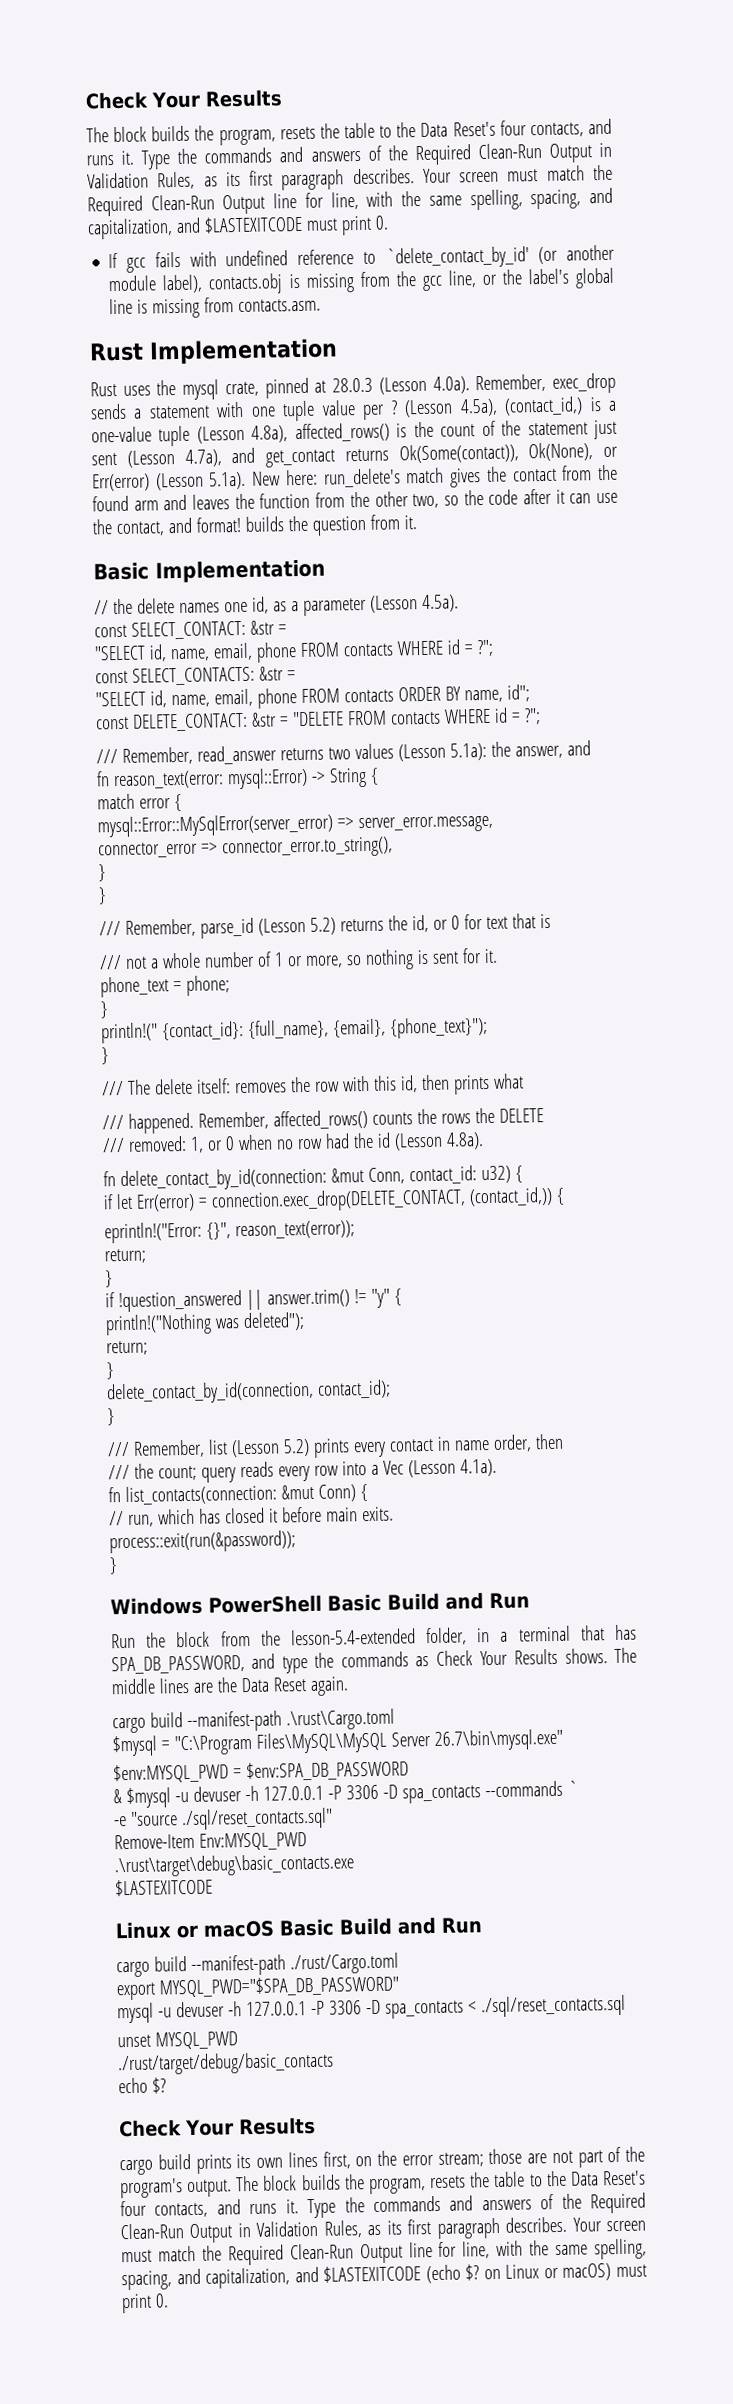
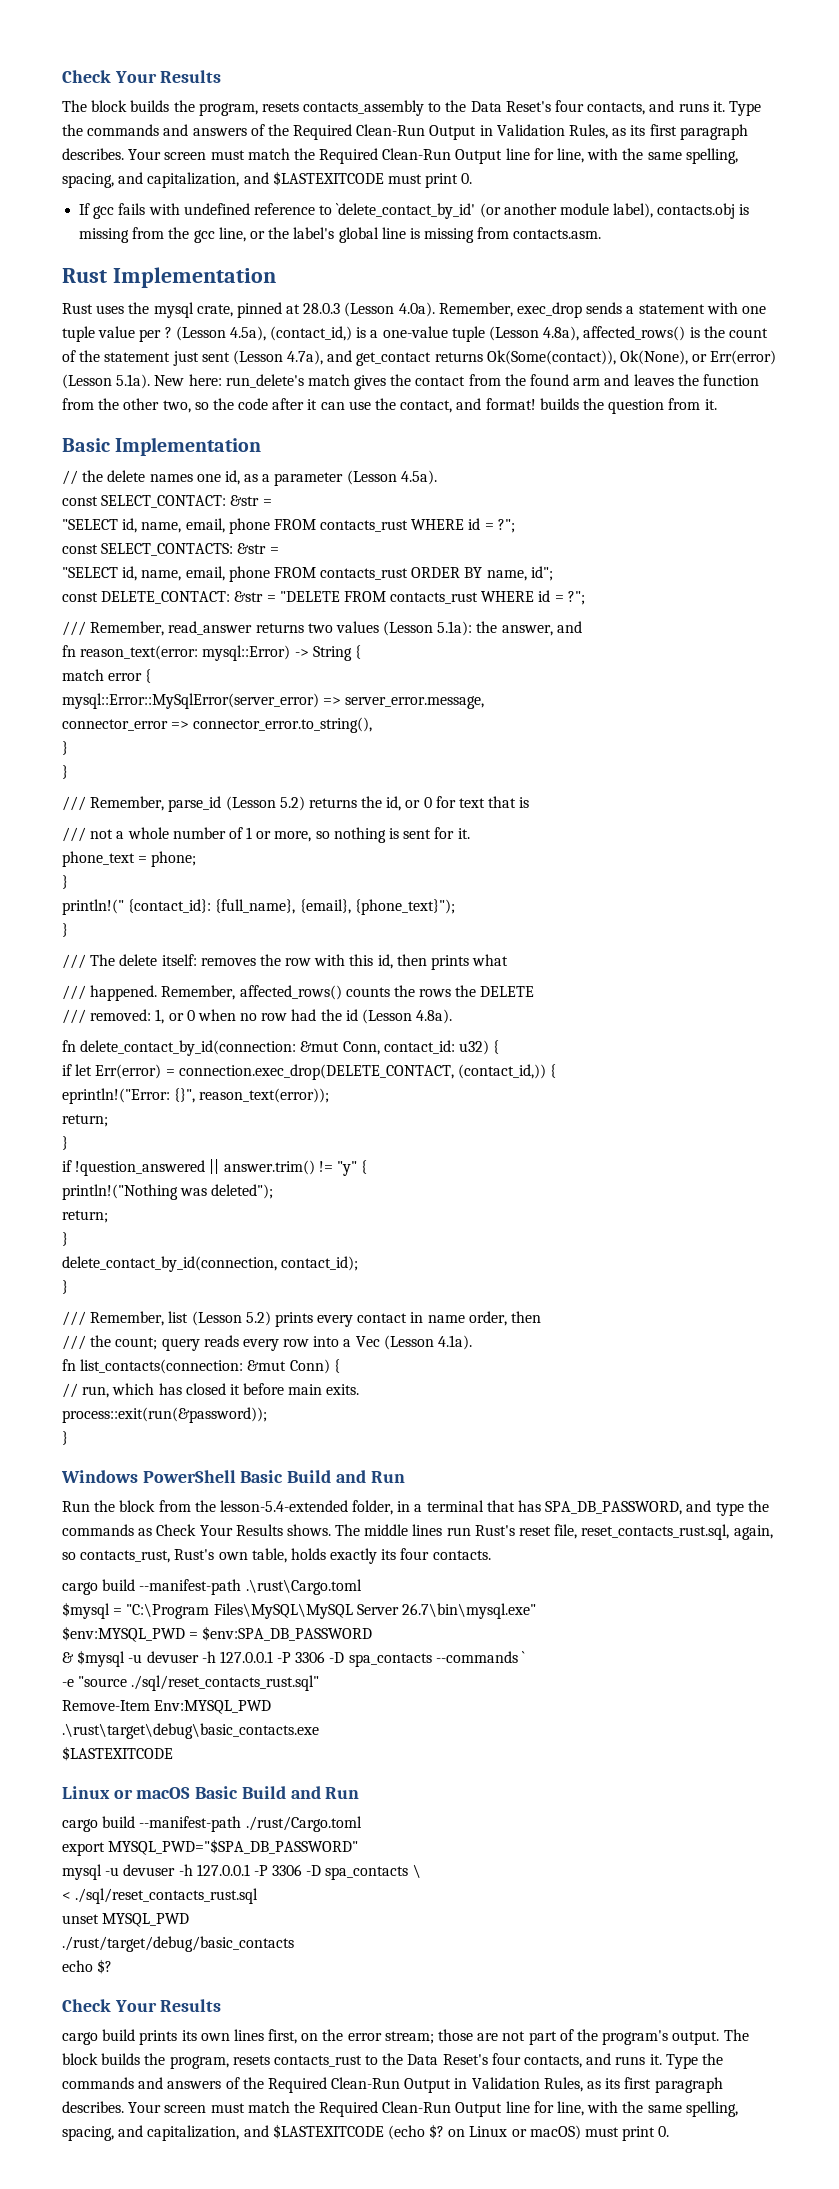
[319,122,375,139] the table -> [303,100,425,116] contacts_assembly
[342,643,394,657] contacts -> [320,520,409,532] contacts_rust
[343,689,394,703] contacts -> [320,568,409,580] contacts_rust
[389,711,441,725] contacts -> [390,592,479,604] contacts_rust
[192,1676,349,1696] are the Data Reset again. -> [446,1524,773,1540] [62,1548,491,1564] run Rust's reset file, reset_contacts_rust.sql, again, so contacts_rust, Rust's own table, holds exactly its four contacts.
[180,1807,333,1831] ./sql/reset_contacts.sql" -> [131,1675,320,1691] ./sql/reset_contacts_rust.sql"
[467,1994,626,2018] < ./sql/reset_contacts.sql -> [412,1864,421,1878] [62,1888,259,1904] \ // < ./sql/reset_contacts_rust.sql
[469,2171,526,2188] the table -> [273,2055,362,2067] contacts_rust

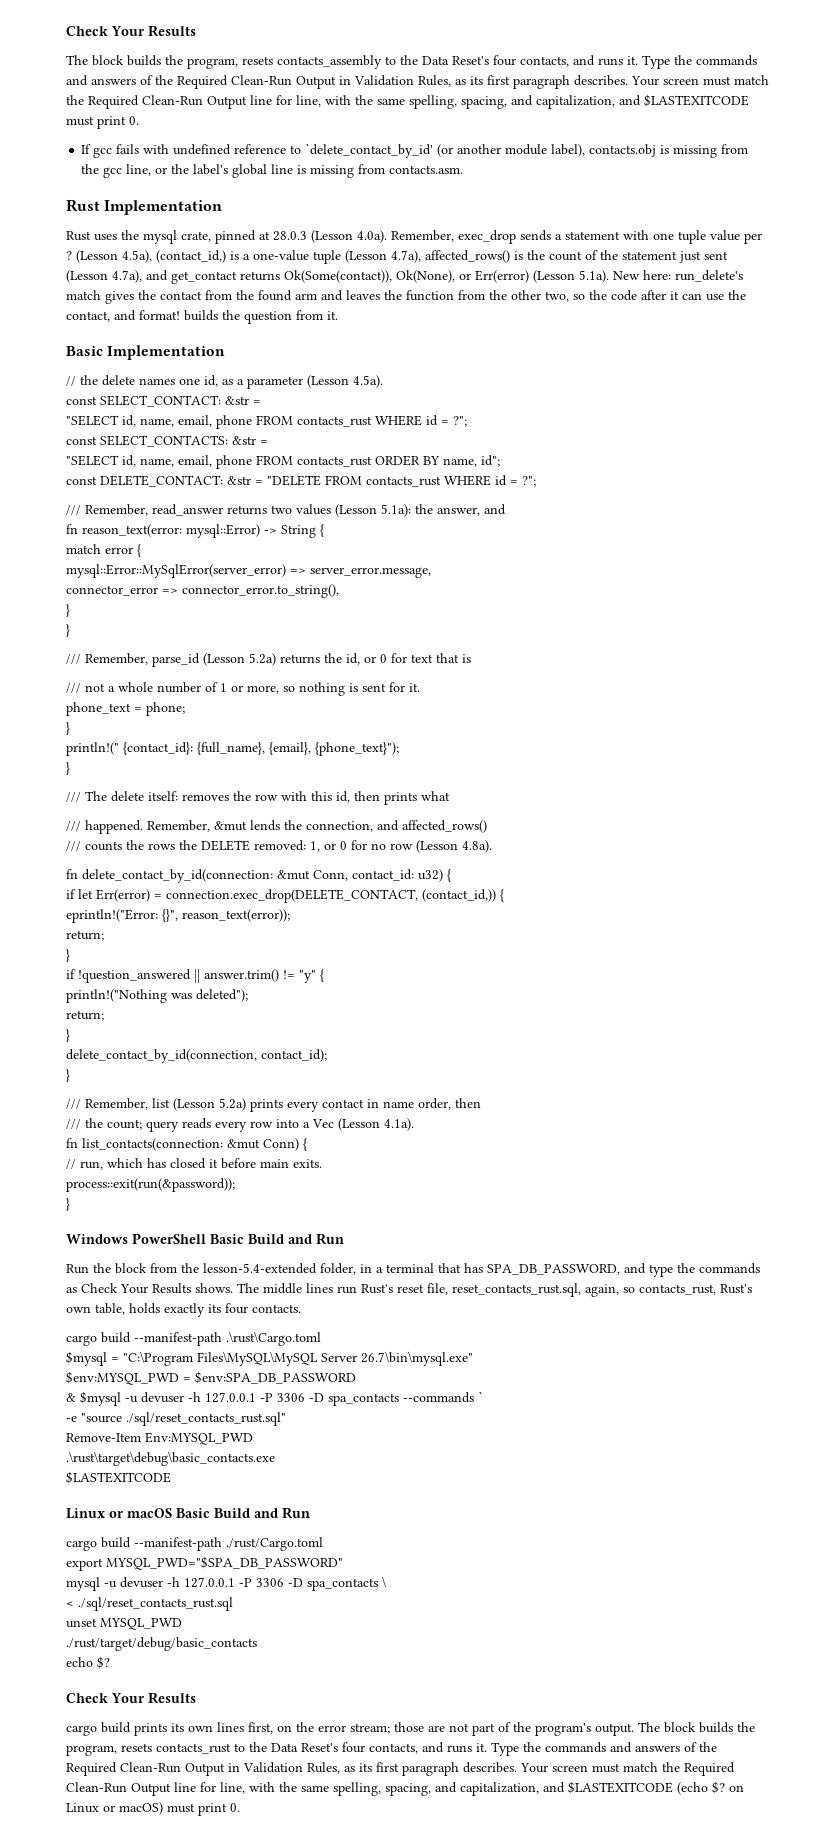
[543,326,580,341] 4.8a), -> [391,250,421,263] 4.7a),
[279,796,305,811] 5.2) -> [249,653,276,666] 5.2a)
[239,985,342,1000] affected_rows() -> [214,820,487,833] [66,841,81,851] &mut lends the connection, and affected_rows() // ///
[62,1009,86,1024] // /// -> (250, 845) none
[197,1009,236,1021] when -> [351,840,367,850] for
[291,1009,358,1021] had the id -> (413, 846) none
[245,1311,271,1326] 5.2) -> [219,1098,246,1111] 5.2a)

